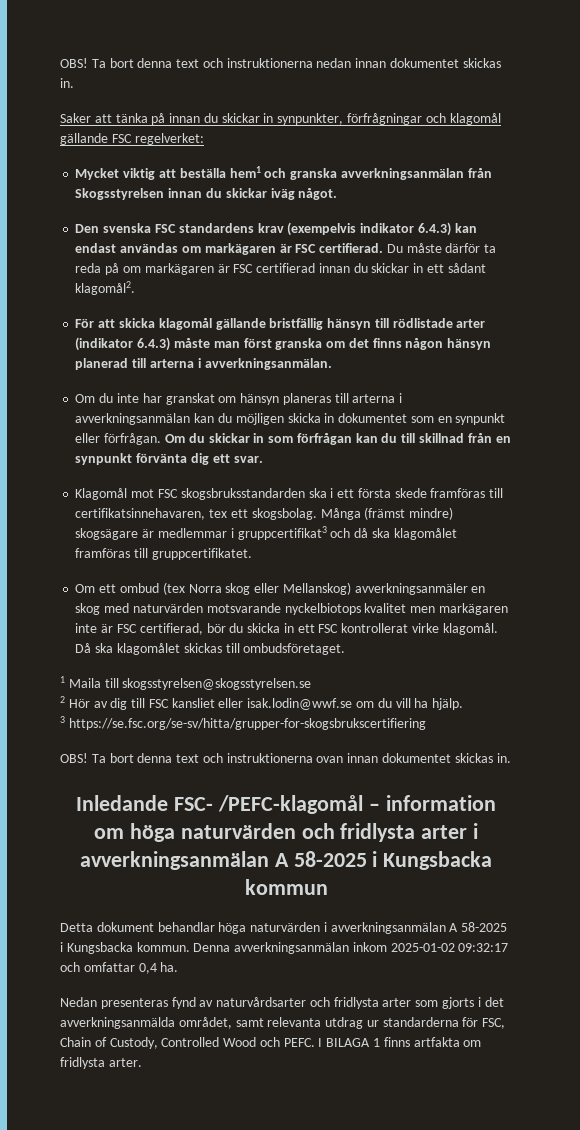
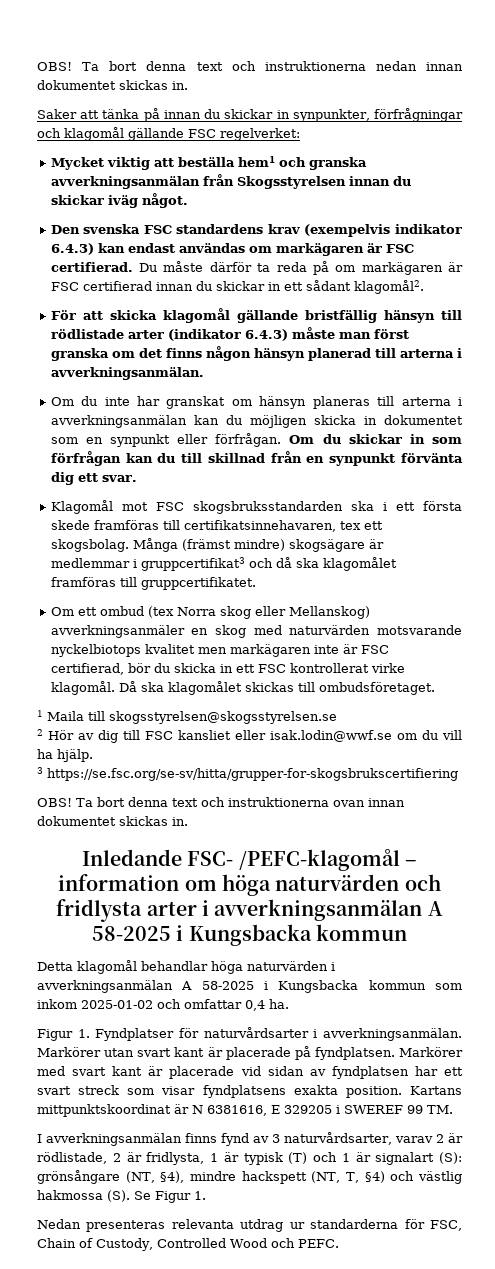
[96,922,154,932] dokument -> [77,960,137,974] klagomål
[136,942,350,954] kommun. Denna avverkningsanmälan -> [368,980,462,990] kommun som
[458,943,509,952] 09:32:17 -> (153, 1004) none
[60,997,504,1009] [60,1017,264,1029] Nedan presenteras fynd av naturvårdsarter och fridlysta arter som gjorts i det avverkningsanmälda området, samt -> [37,1027,462,1041] [37,1046,463,1060] [37,1066,464,1079] [37,1085,463,1098] [37,1104,453,1117] [37,1132,463,1146] [37,1152,462,1165] [37,1170,462,1184] [37,1190,206,1203] [37,1219,166,1232] Figur 1. Fyndplatser för naturvårdsarter i avverkningsanmälan. Markörer utan svart kant är placerade på fyndplatsen. Markörer med svart kant är placerade vid sidan av fyndplatsen har ett svart streck som visar fyndplatsens exakta position. Kartans mittpunktskoordinat är N 6381616, E 329205 i SWEREF 99 TM. // I avverkningsanmälan finns fynd av 3 naturvårdsarter, varav 2 är rödlistade, 2 är fridlysta, 1 är typisk (T) och 1 är signalart (S): grönsångare (NT, §4), mindre hackspett (NT, T, §4) och västlig hakmossa (S). Se Figur 1. // Nedan presenteras
[318,1037,482,1047] [60,1057,142,1069] I BILAGA 1 finns artfakta om fridlysta arter. -> (339, 1243) none

